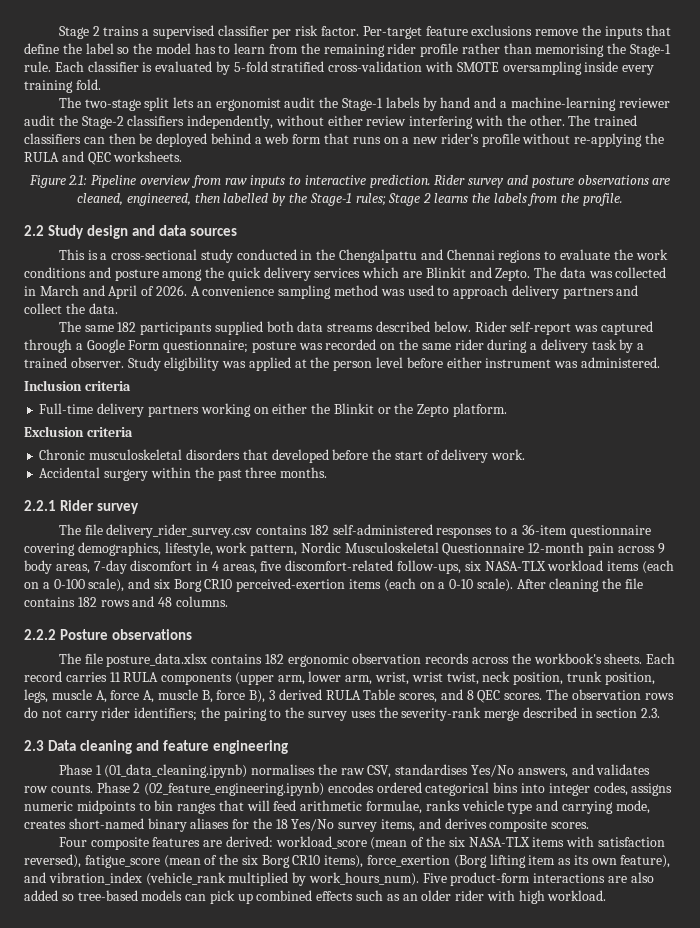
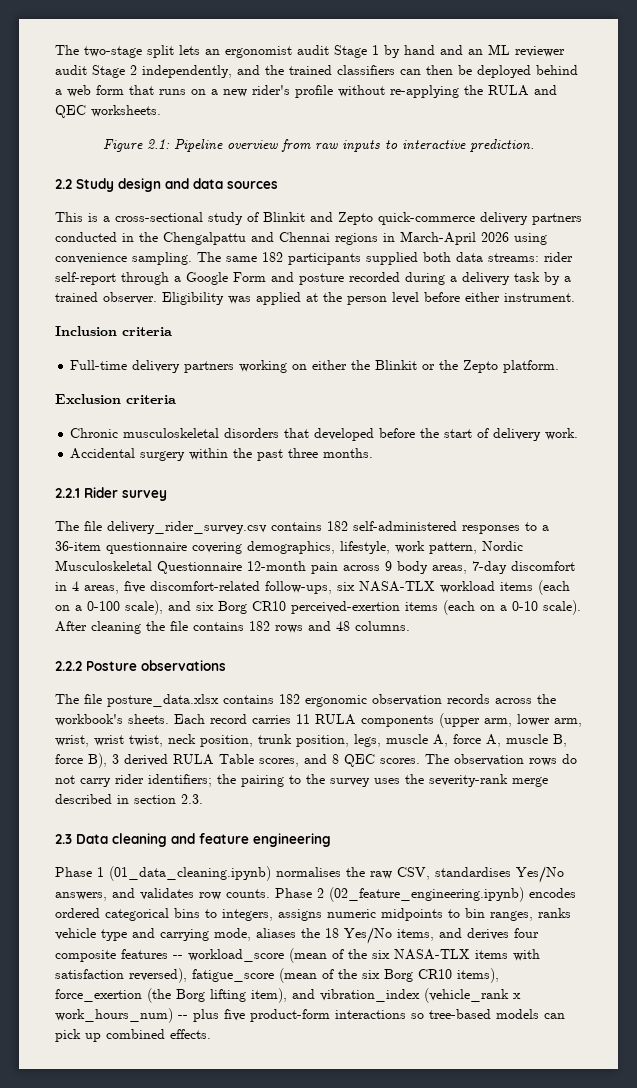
[58,25,671,39] [24,43,672,57] [24,61,655,75] [24,79,101,93] Stage 2 trains a supervised classifier per risk factor. Per-target feature exclusions remove the inputs that define the label so the model has to learn from the remaining rider profile rather than memorising the Stage-1 rule. Each classifier is evaluated by 5-fold stratified cross-validation with SMOTE oversampling inside every training fold. // -> (55, 50) none
[319,97,670,111] [24,115,591,129] the Stage-1 labels by hand and a machine-learning reviewer audit the Stage-2 classifiers independently, without either review interfering with the other. The -> [334,44,565,58] [55,65,284,78] Stage 1 by hand and an ML reviewer audit Stage 2 independently, and the
[434,175,671,188] [77,193,623,206] Rider survey and posture observations are cleaned, engineered, then labelled by the Stage-1 rules; Stage 2 learns the labels from the profile. -> (534, 145) none
(233, 256) none -> [247,212,582,225] of Blinkit and Zepto quick-commerce delivery partners
[544,249,668,260] [24,267,667,281] [24,285,639,299] [24,303,118,314] to evaluate the work conditions and posture among the quick delivery services which are Blinkit and Zepto. The data was collected in March and April of 2026. A convenience sampling method was used to approach delivery partners and collect the data. // -> [383,231,547,245] [55,252,192,265] in March-April 2026 using convenience sampling.
[327,321,653,335] [24,339,484,353] streams described below. Rider self-report was captured through a Google Form questionnaire; posture was recorded on the same rider -> [488,252,573,262] [55,272,400,285] streams: rider self-report through a Google Form and posture recorded
[127,357,220,371] Study eligibility -> [162,292,224,305] Eligibility
[485,357,660,368] instrument was administered. -> [504,293,575,302] instrument.
[521,782,628,796] into integer codes, -> [205,909,273,921] to integers,
[177,800,423,814] ranges that will feed arithmetic formulae, -> [490,911,533,921] ranges,
[24,818,250,832] creates short-named binary aliases for -> [256,928,296,938] aliases
[338,822,378,832] survey -> (392, 935) none
[489,819,590,832] [58,836,273,850] composite scores. // Four composite features are derived: -> [514,928,539,938] [55,949,183,962] four composite features --
[453,854,671,868] [24,872,654,886] [24,890,58,901] (Borg lifting item as its own feature), and vibration_index (vehicle_rank multiplied by work_hours_num). Five product-form interactions are also added -> [147,988,521,1003] [55,1008,406,1023] (the Borg lifting item), and vibration_index (vehicle_rank x work_hours_num) -- plus five product-form interactions
[316,890,607,904] effects such as an older rider with high workload. -> [170,1029,211,1039] effects.

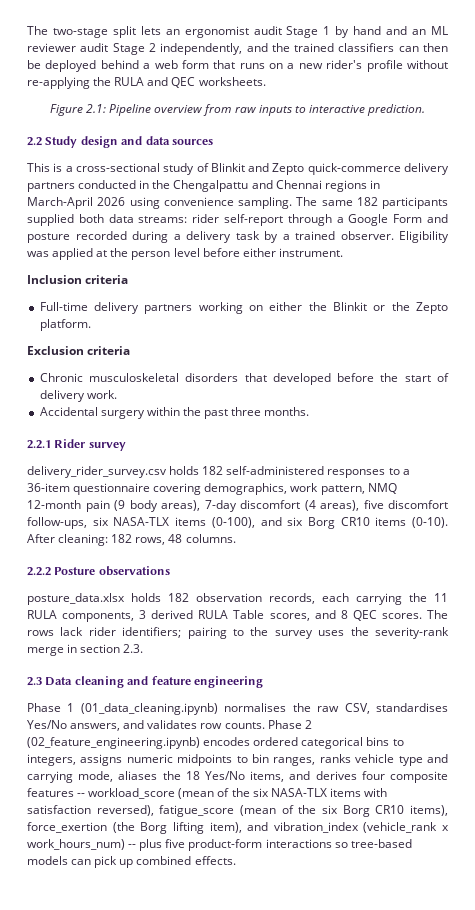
[55,521,322,534] The file delivery_rider_survey.csv contains -> [27,466,200,478] delivery_rider_survey.csv holds
[340,541,390,554] lifestyle, -> (288, 489) none
[482,541,523,551] [55,560,575,574] [55,580,570,595] [55,600,581,615] [55,621,331,634] Nordic Musculoskeletal Questionnaire 12-month pain across 9 body areas, 7-day discomfort in 4 areas, five discomfort-related follow-ups, six NASA-TLX workload items (each on a 0-100 scale), and six Borg CR10 perceived-exertion items (each on a 0-10 scale). After cleaning the file contains 182 rows and -> [367,483,397,494] [27,500,448,512] [27,517,448,529] [27,534,166,546] NMQ 12-month pain (9 body areas), 7-day discomfort (4 areas), five discomfort follow-ups, six NASA-TLX items (0-100), and six Borg CR10 items (0-10). After cleaning: 182 rows,
[55,694,556,707] [55,713,582,728] [55,734,567,747] [55,753,107,768] The file posture_data.xlsx contains 182 ergonomic observation records across the workbook's sheets. Each record carries 11 RULA components (upper arm, lower arm, wrist, wrist twist, neck position, trunk position, legs, muscle A, force A, muscle B, force B), -> [27,593,448,605] [27,610,135,622] posture_data.xlsx holds 182 observation records, each carrying the 11 RULA components,
[454,754,577,766] [55,775,111,787] observation rows do not carry -> [27,627,84,636] rows lack
[217,774,236,784] the -> (182, 632) none
[55,794,112,804] described -> (64, 651) none

